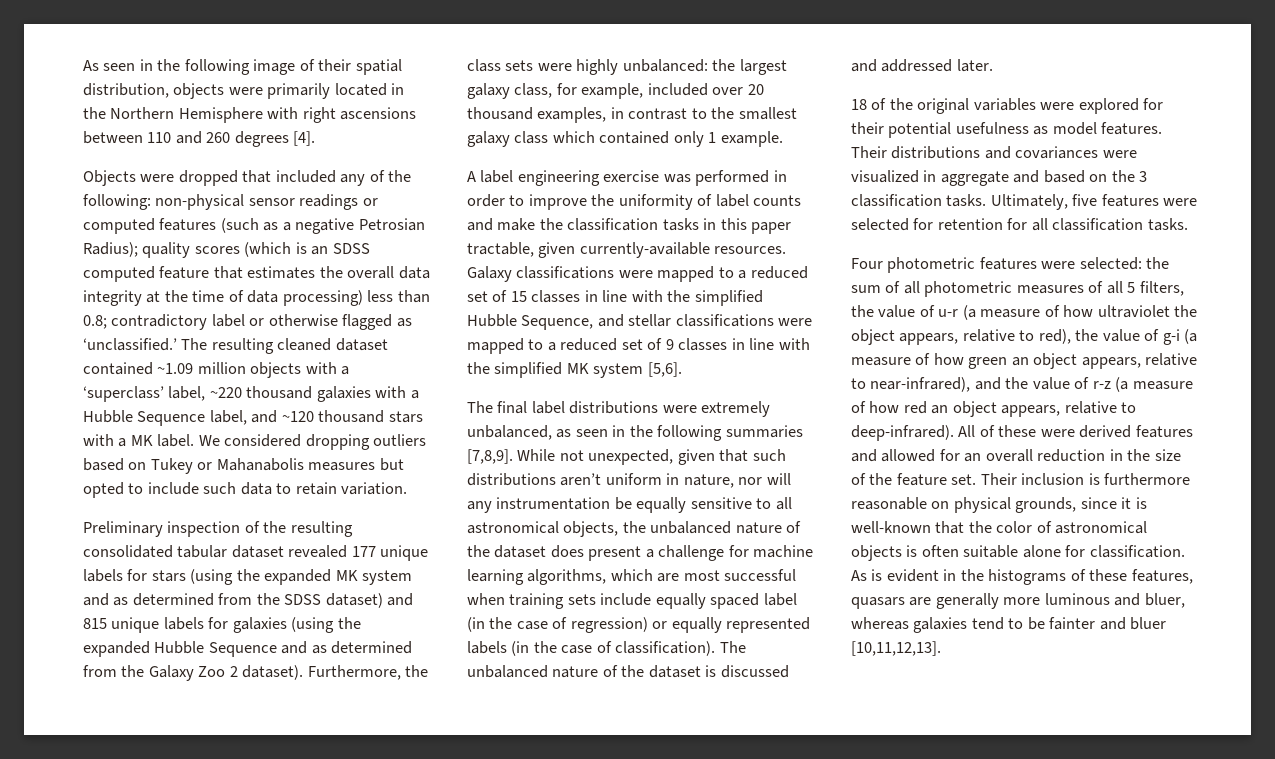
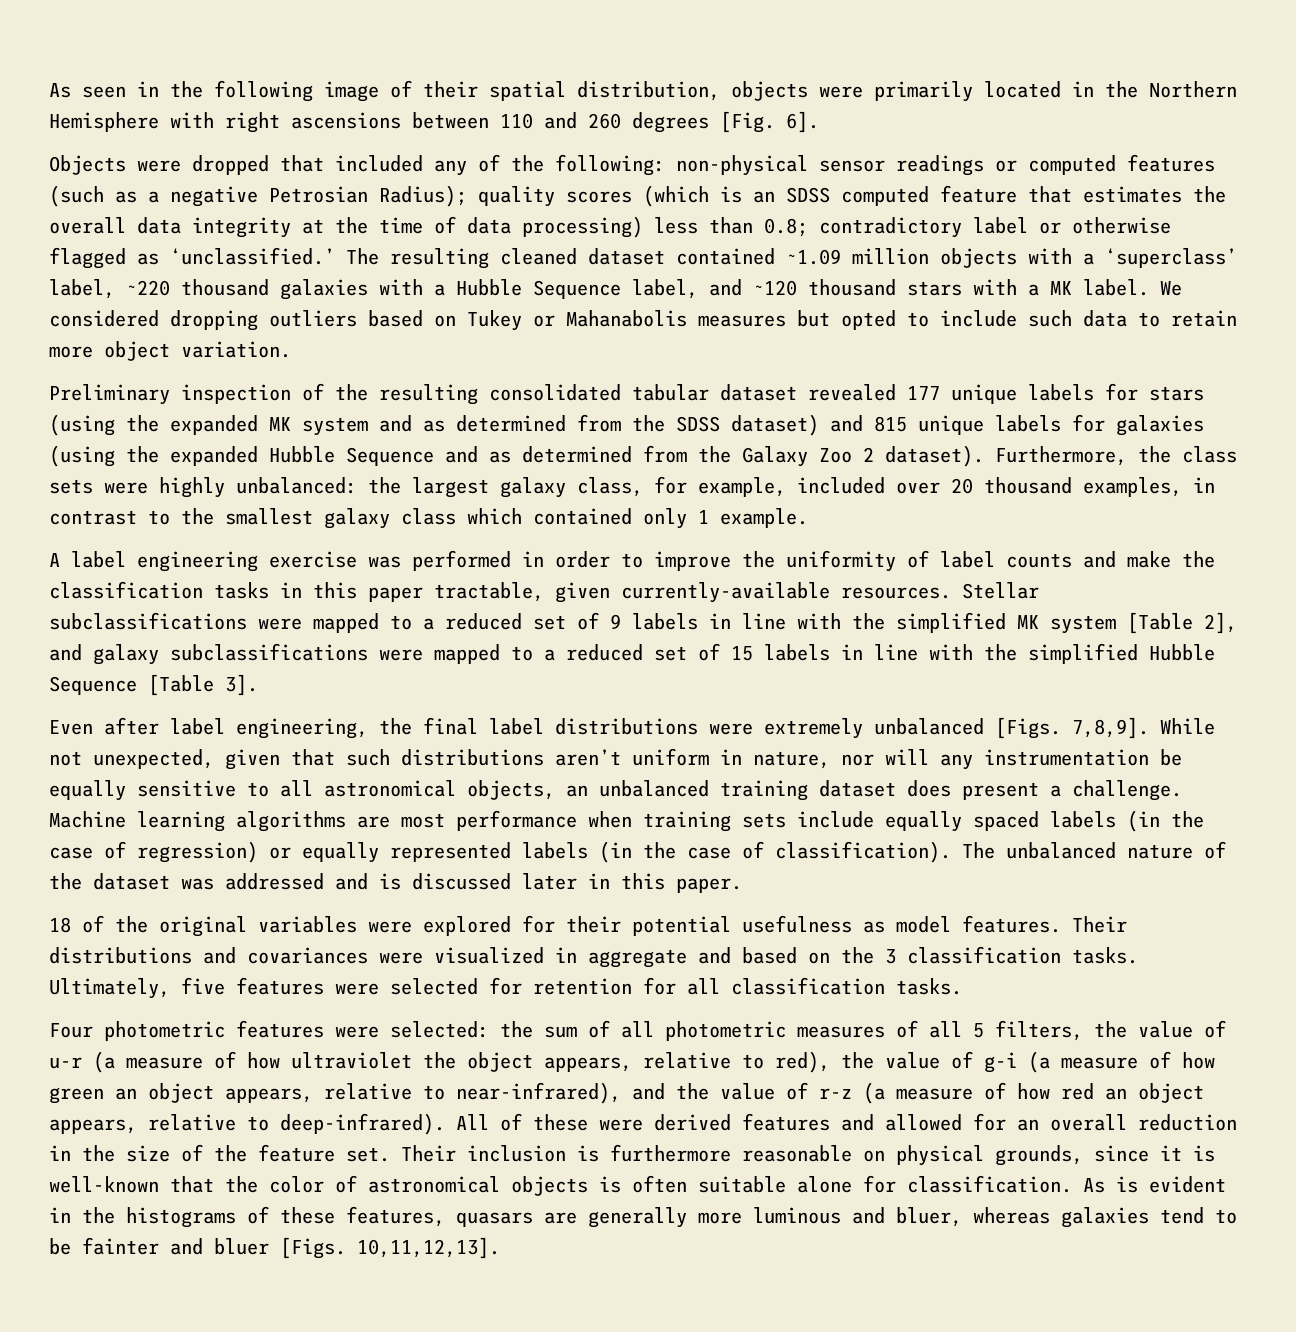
[293,131,316,146] [4]. -> [720,111,819,133] [Fig. 6].
(337, 488) none -> [49,341,170,361] more object
[467,266,615,282] Galaxy classifications -> [962,582,1039,599] [49,612,1237,634] [49,643,368,665] Stellar subclassifications were mapped to a reduced set of 9 labels in line with the simplified MK system [Table 2], and galaxy subclassifications
[531,290,581,303] classes -> [764,644,830,661] labels
[521,314,813,330] [467,338,810,354] [467,362,682,378] [467,401,493,413] Sequence, and stellar classifications were mapped to a reduced set of 9 classes in line with the simplified MK system [5,6]. // The -> [49,674,258,696] [49,717,412,739] Sequence [Table 3]. // Even after label engineering, the
[467,425,803,441] [467,449,513,464] unbalanced, as seen in the following summaries [7,8,9]. -> [874,717,1149,739] unbalanced [Figs. 7,8,9].
[622,521,802,534] [467,545,814,561] [467,569,653,585] the unbalanced nature of the dataset does present a challenge for machine learning algorithms, which -> [566,780,1182,801] [49,811,346,832] an unbalanced training dataset does present a challenge. Machine learning algorithms
[724,569,797,581] successful -> [456,810,577,831] performance
[763,593,797,606] label -> [1050,811,1116,828] labels
[705,665,789,678] [851,59,993,72] is discussed and addressed later. -> [181,873,742,893] was addressed and is discussed later in this paper.
[851,641,941,656] [10,11,12,13]. -> [280,1237,500,1259] [Figs. 10,11,12,13].

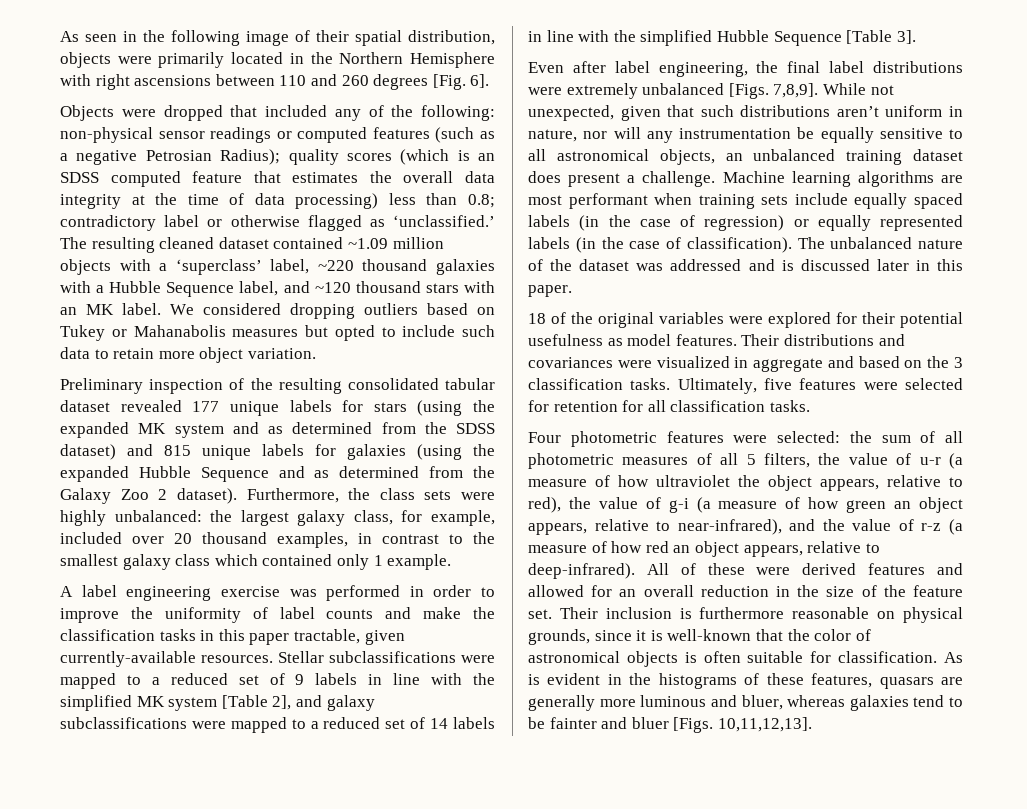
[1028,284,1039,296] a -> [60,307,77,315] an
[731,646,753,661] 15 -> [430,718,449,729] 14
[456,810,577,831] performance -> [568,193,648,209] performant
[797,1176,852,1193] alone -> (804, 657) none

